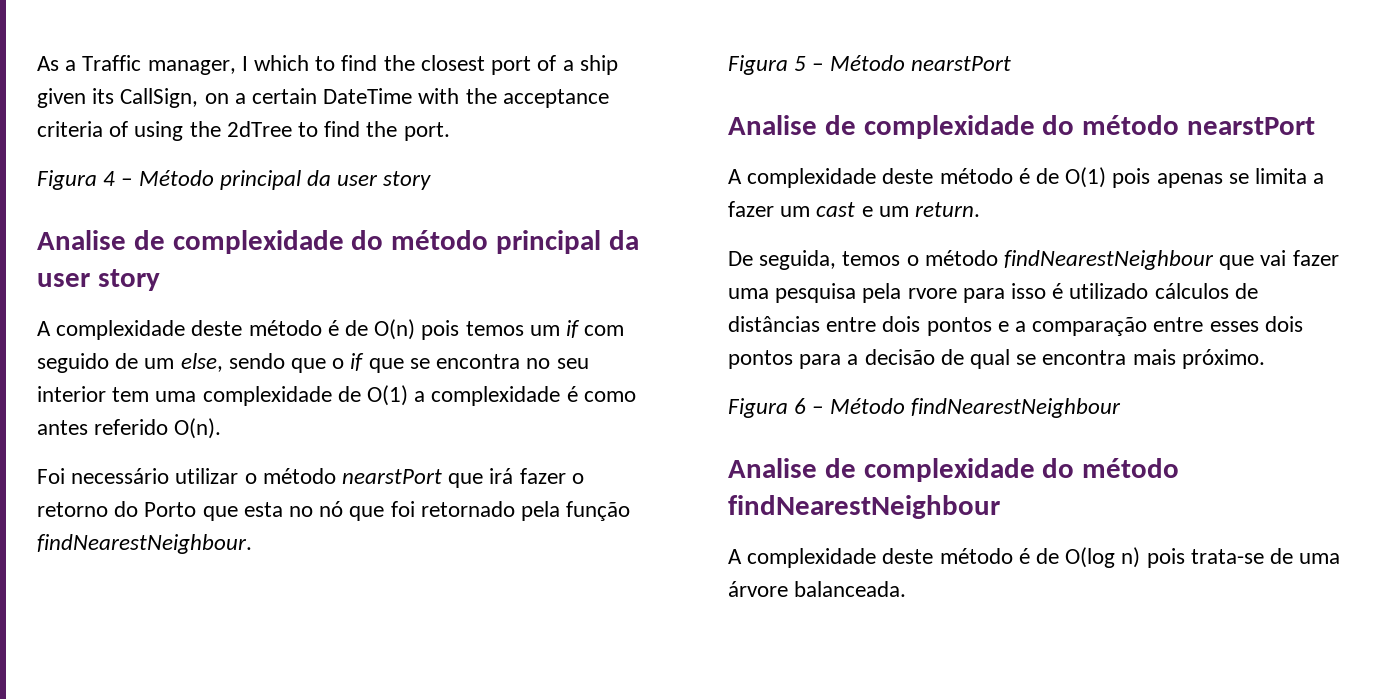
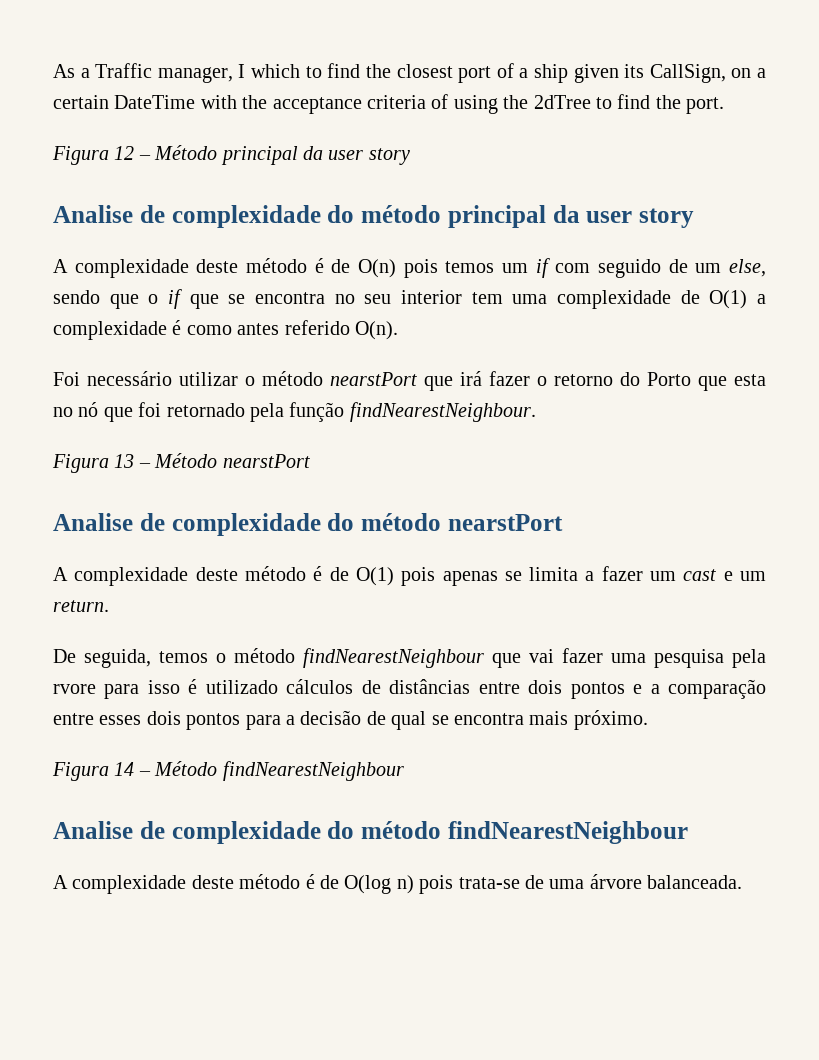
[103,171,116,186] 4 -> [114,146,135,160] 12
[794,56,807,71] 5 -> [114,454,135,468] 13
[794,398,807,414] 6 -> [114,762,135,776] 14

